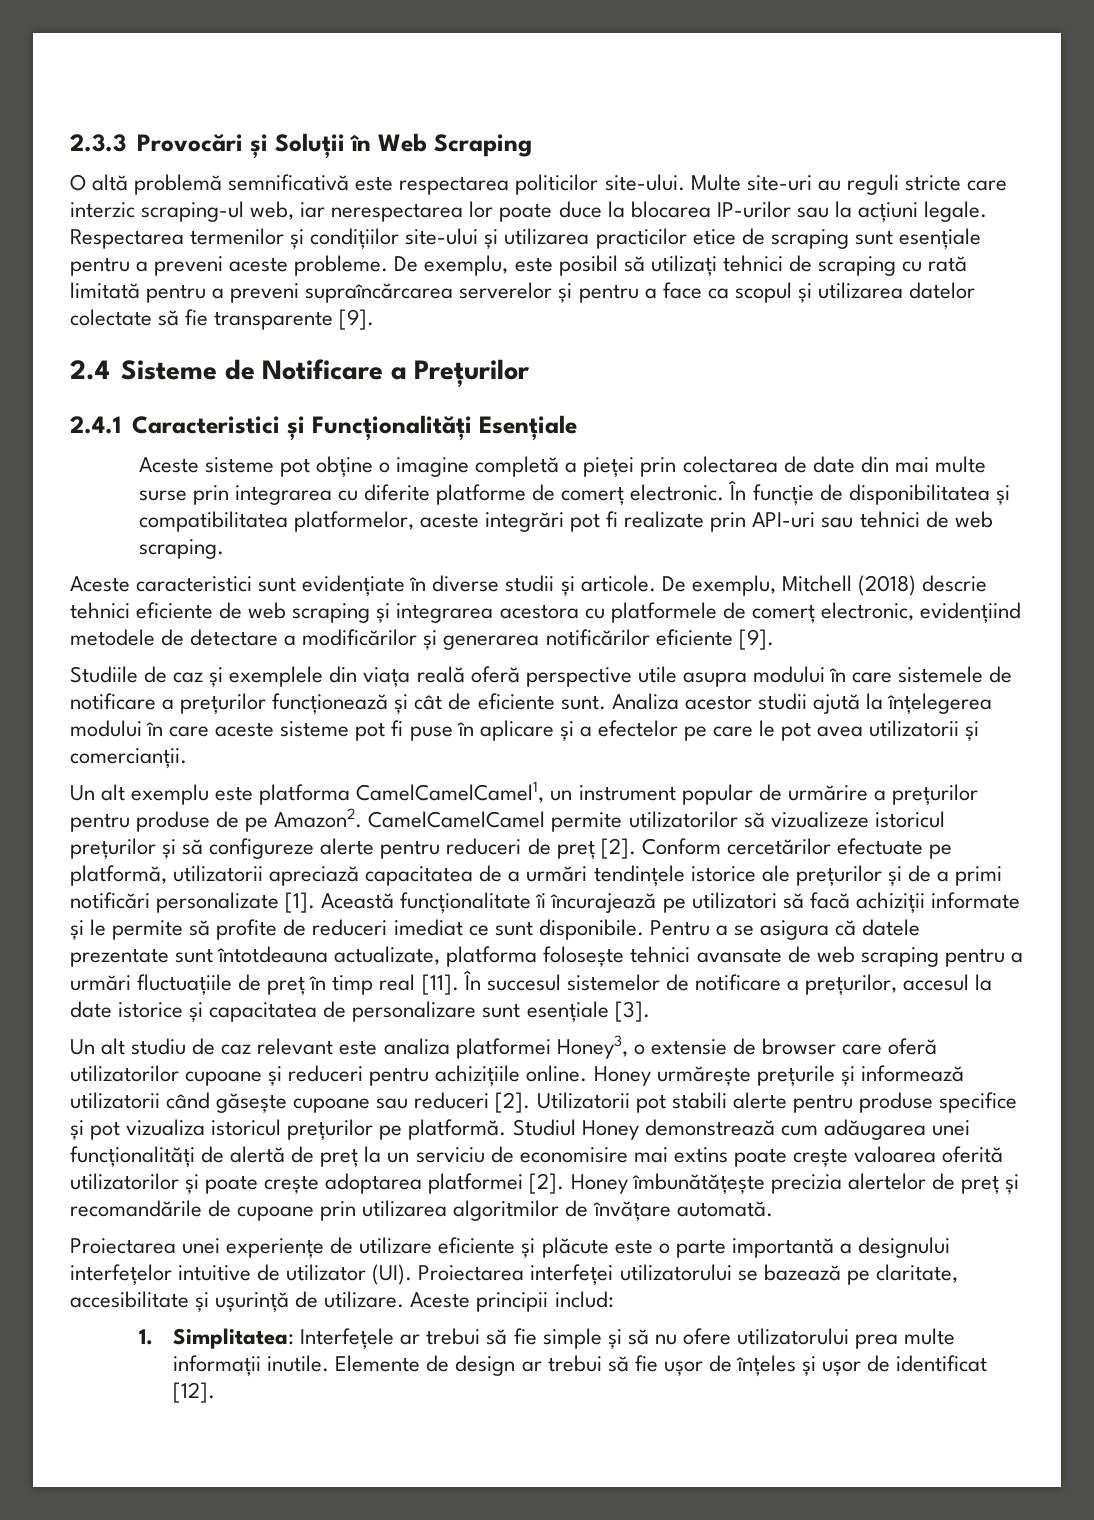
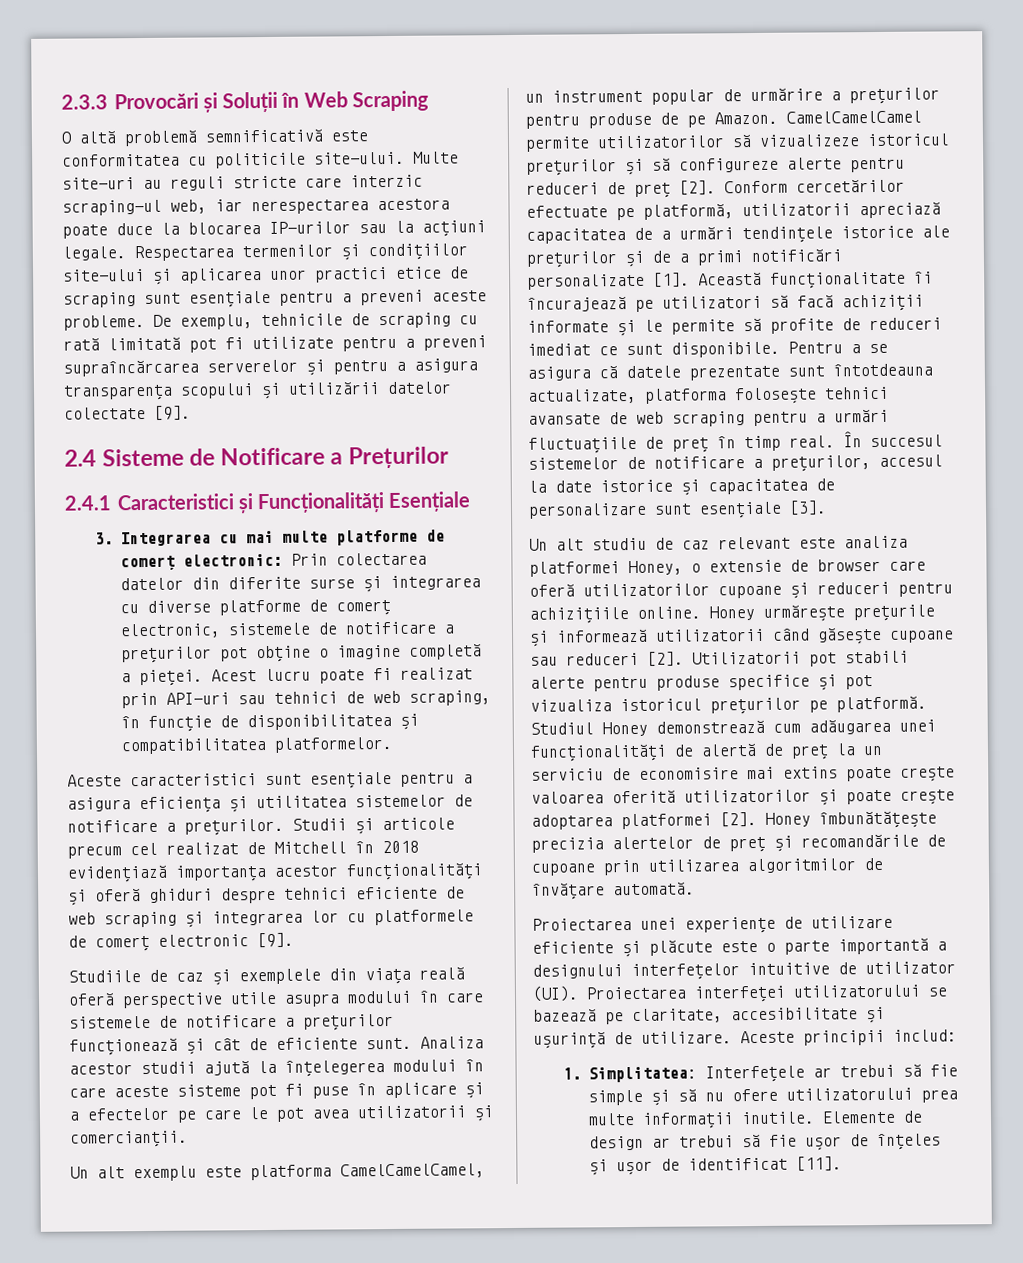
[399,174,599,195] respectarea politicilor -> [62,152,306,169] conformitatea cu politicile
[469,201,494,218] lor -> [377,198,450,211] acestora
[504,228,687,249] utilizarea practicilor -> [180,267,388,284] aplicarea unor practici
[514,255,783,277] este posibil să utilizați tehnici -> [261,313,343,327] tehnicile
(140, 290) none -> [189,336,334,353] pot fi utilizate
[662,282,976,304] [70,309,334,330] face ca scopul și utilizarea datelor colectate să fie transparente -> [414,358,478,373] [63,381,452,401] [64,406,146,420] asigura transparența scopului și utilizării datelor colectate
[138,457,274,473] Aceste sisteme -> [95,529,445,547] [119,552,427,572] [119,575,481,593] [119,599,391,616] [119,621,455,639] [120,646,212,664] 3. Integrarea cu mai multe platforme de comerț electronic: Prin colectarea datelor din diferite surse și integrarea cu diverse platforme de comerț electronic, sistemele de notificare a prețurilor
[583,456,986,478] [138,480,1010,506] [138,511,705,532] pieței prin colectarea de date din mai multe surse prin integrarea cu diferite platforme de comerț electronic. În funcție de disponibilitatea și compatibilitatea platformelor, aceste integrări pot fi realizate -> [138,667,473,687] pieței. Acest lucru poate fi realizat
[138,539,224,559] [70,575,987,597] scraping. // Aceste caracteristici sunt evidențiate în diverse studii și articole. De exemplu, Mitchell (2018) descrie -> [408,690,491,706] [120,713,419,732] [120,736,392,755] [67,771,473,789] [67,794,473,814] [67,817,455,836] [67,840,419,859] [67,862,483,883] [68,887,276,906] scraping, în funcție de disponibilitatea și compatibilitatea platformelor. // Aceste caracteristici sunt esențiale pentru a asigura eficiența și utilitatea sistemelor de notificare a prețurilor. Studii și articole precum cel realizat de Mitchell în 2018 evidențiază importanța acestor funcționalități și oferă ghiduri despre
[499,604,579,619] acestora -> [311,910,339,923] lor
[820,602,1021,624] [70,629,733,651] electronic, evidențiind metodele de detectare a modificărilor și generarea notificărilor eficiente -> [158,934,249,947] electronic
[356,781,545,803] CamelCamelCamel1, -> [340,1163,485,1179] CamelCamelCamel,
[274,808,363,828] Amazon2. -> [714,111,778,125] Amazon.
[379,974,459,995] real [11]. -> [789,435,835,448] real.
[556,1035,628,1059] Honey3, -> [628,560,683,576] Honey,
[173,1382,216,1403] [12]. -> [795,1156,842,1172] [11].

